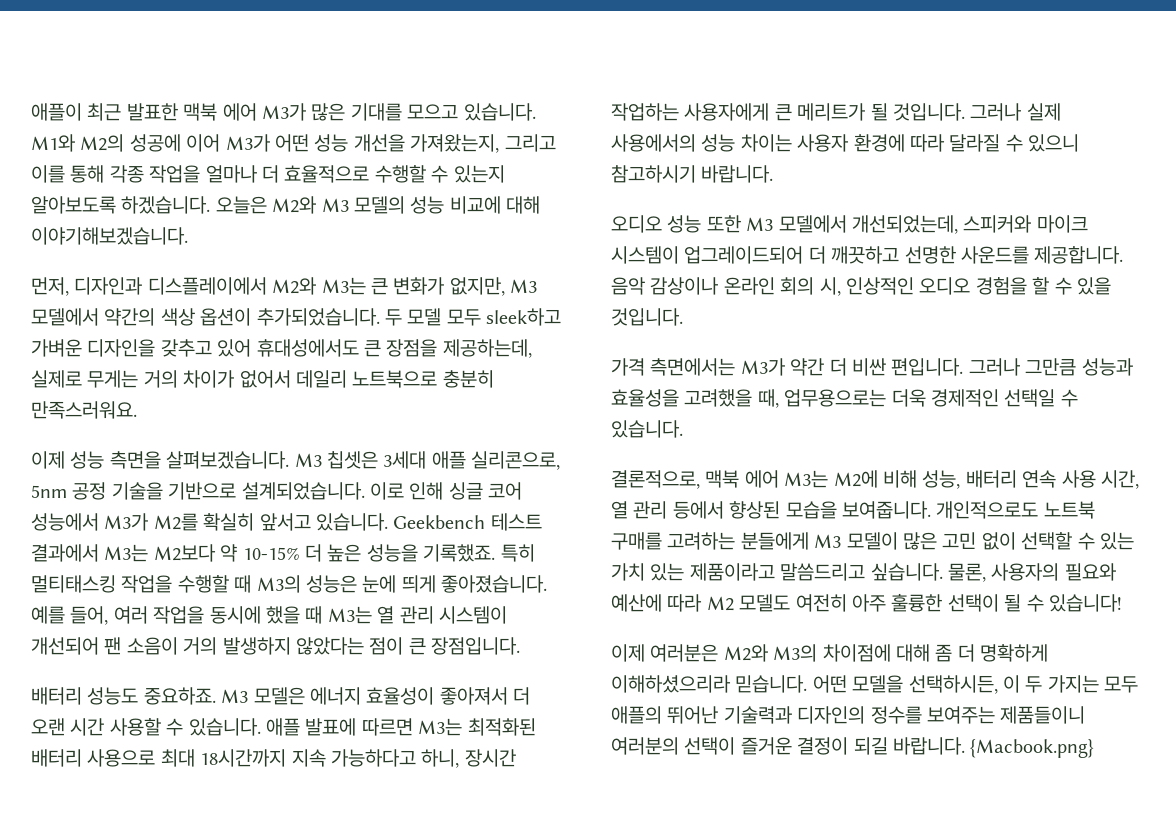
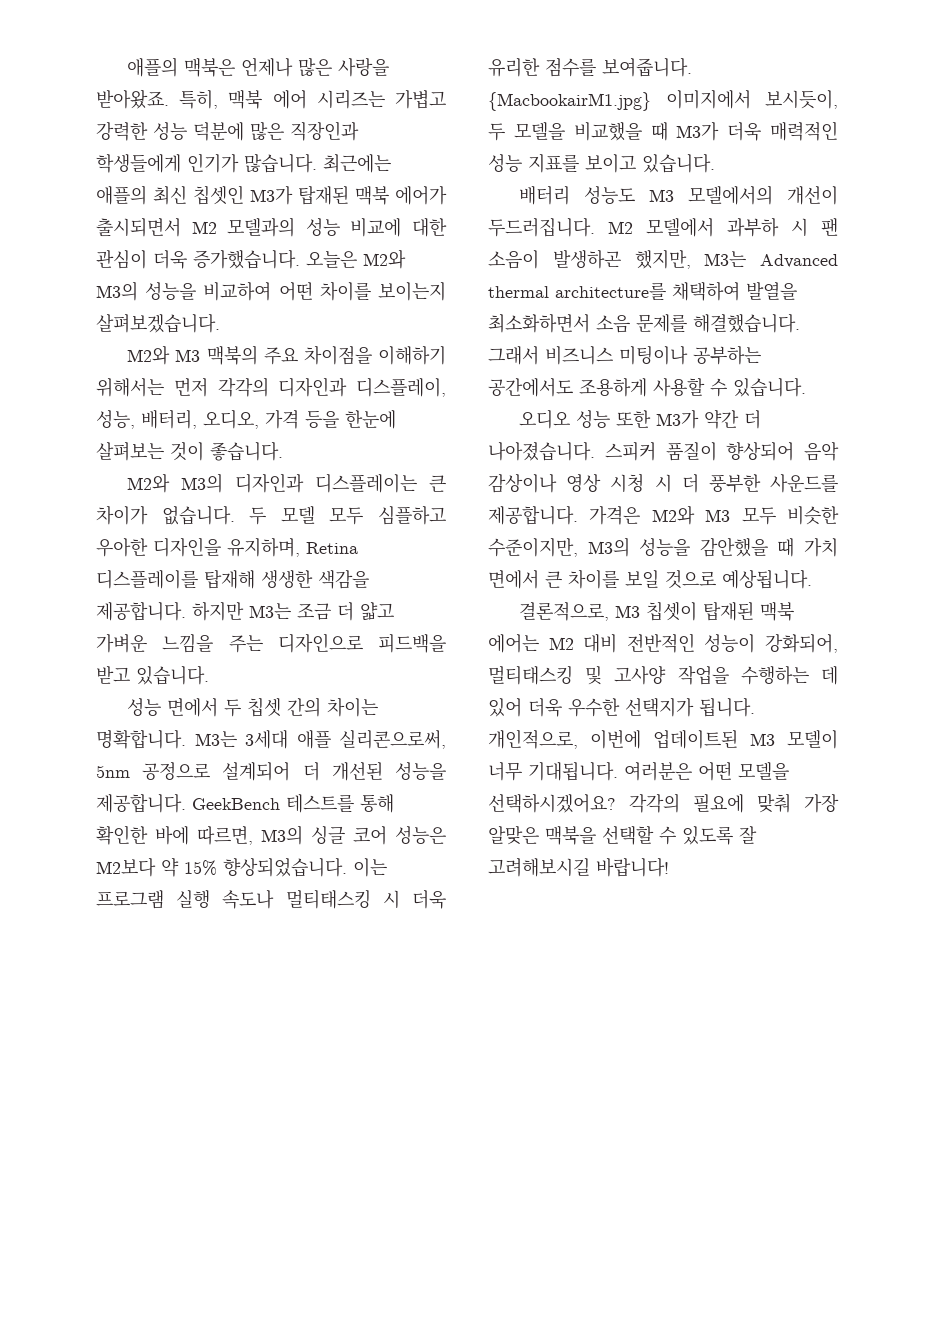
[31,103,536,121] [31,134,556,153] [31,165,505,183] [31,196,541,214] [31,227,188,245] [31,277,538,296] [31,308,562,326] [31,339,532,358] [31,370,494,388] [31,401,137,419] [31,451,561,470] [31,482,523,500] [31,513,542,531] [31,544,535,562] [31,575,548,593] [31,606,507,625] [31,637,521,655] [31,687,531,705] [31,718,536,736] [31,749,516,768] [611,103,1061,121] [611,134,1080,152] [611,165,774,183] [611,215,1088,234] [611,246,1124,264] [611,277,1111,296] [611,308,683,326] [611,358,1133,376] [611,389,1078,408] [611,420,683,438] [611,470,1139,489] [611,501,1095,519] [611,532,1134,550] [611,563,1116,582] [611,593,1122,612] [611,644,1049,662] [611,675,1139,694] [611,706,1086,724] [611,737,1095,758] 애플이 최근 발표한 맥북 에어 M3가 많은 기대를 모으고 있습니다. M1와 M2의 성공에 이어 M3가 어떤 성능 개선을 가져왔는지, 그리고 이를 통해 각종 작업을 얼마나 더 효율적으로 수행할 수 있는지 알아보도록 하겠습니다. 오늘은 M2와 M3 모델의 성능 비교에 대해 이야기해보겠습니다. // 먼저, 디자인과 디스플레이에서 M2와 M3는 큰 변화가 없지만, M3 모델에서 약간의 색상 옵션이 추가되었습니다. 두 모델 모두 sleek하고 가벼운 디자인을 갖추고 있어 휴대성에서도 큰 장점을 제공하는데, 실제로 무게는 거의 차이가 없어서 데일리 노트북으로 충분히 만족스러워요. // 이제 성능 측면을 살펴보겠습니다. M3 칩셋은 3세대 애플 실리콘으로, 5nm 공정 기술을 기반으로 설계되었습니다. 이로 인해 싱글 코어 성능에서 M3가 M2를 확실히 앞서고 있습니다. Geekbench 테스트 결과에서 M3는 M2보다 약 10-15% 더 높은 성능을 기록했죠. 특히 멀티태스킹 작업을 수행할 때 M3의 성능은 눈에 띄게 좋아졌습니다. 예를 들어, 여러 작업을 동시에 했을 때 M3는 열 관리 시스템이 개선되어 팬 소음이 거의 발생하지 않았다는 점이 큰 장점입니다. // 배터리 성능도 중요하죠. M3 모델은 에너지 효율성이 좋아져서 더 오랜 시간 사용할 수 있습니다. 애플 발표에 따르면 M3는 최적화된 배터리 사용으로 최대 18시간까지 지속 가능하다고 하니, 장시간 작업하는 사용자에게 큰 메리트가 될 것입니다. 그러나 실제 사용에서의 성능 차이는 사용자 환경에 따라 달라질 수 있으니 참고하시기 바랍니다. // 오디오 성능 또한 M3 모델에서 개선되었는데, 스피커와 마이크 시스템이 업그레이드되어 더 깨끗하고 선명한 사운드를 제공합니다. 음악 감상이나 온라인 회의 시, 인상적인 오디오 경험을 할 수 있을 것입니다. // 가격 측면에서는 M3가 약간 더 비싼 편입니다. 그러나 그만큼 성능과 효율성을 고려했을 때, 업무용으로는 더욱 경제적인 선택일 수 있습니다. // 결론적으로, 맥북 에어 M3는 M2에 비해 성능, 배터리 연속 사용 시간, 열 관리 등에서 향상된 모습을 보여줍니다. 개인적으로도 노트북 구매를 고려하는 분들에게 M3 모델이 많은 고민 없이 선택할 수 있는 가치 있는 제품이라고 말씀드리고 싶습니다. 물론, 사용자의 필요와 예산에 따라 M2 모델도 여전히 아주 훌륭한 선택이 될 수 있습니다! // 이제 여러분은 M2와 M3의 차이점에 대해 좀 더 명확하게 이해하셨으리라 믿습니다. 어떤 모델을 선택하시든, 이 두 가지는 모두 애플의 뛰어난 기술력과 디자인의 정수를 보여주는 제품들이니 여러분의 선택이 즐거운 결정이 되길 바랍니다. {Macbook.png} -> [127,57,390,77] [96,89,446,109] [96,121,359,141] [96,153,391,173] [96,185,447,205] [96,217,447,237] [96,249,406,269] [96,281,446,301] [96,313,220,333] [127,345,446,365] [96,377,446,397] [96,409,396,429] [96,441,283,461] [127,473,446,493] [96,505,446,525] [96,537,358,557] [96,569,369,589] [96,601,394,621] [96,633,446,653] [96,665,209,685] [127,697,379,717] [96,729,446,749] [96,762,446,781] [96,793,394,813] [96,825,446,845] [96,857,387,877] [96,890,446,909] [488,57,692,77] [488,89,838,111] [488,121,838,141] [488,153,715,173] [519,185,838,205] [488,217,838,237] [488,249,838,269] [488,282,797,301] [488,313,800,333] [488,345,761,365] [488,377,806,397] [519,409,762,429] [488,441,839,461] [488,473,838,493] [488,505,839,525] [488,537,838,557] [488,569,812,589] [519,601,795,621] [488,633,838,653] [488,666,838,685] [488,697,755,717] [488,729,838,749] [488,761,789,781] [488,793,839,813] [488,825,757,845] [488,857,669,877] 애플의 맥북은 언제나 많은 사랑을 받아왔죠. 특히, 맥북 에어 시리즈는 가볍고 강력한 성능 덕분에 많은 직장인과 학생들에게 인기가 많습니다. 최근에는 애플의 최신 칩셋인 M3가 탑재된 맥북 에어가 출시되면서 M2 모델과의 성능 비교에 대한 관심이 더욱 증가했습니다. 오늘은 M2와 M3의 성능을 비교하여 어떤 차이를 보이는지 살펴보겠습니다. // M2와 M3 맥북의 주요 차이점을 이해하기 위해서는 먼저 각각의 디자인과 디스플레이, 성능, 배터리, 오디오, 가격 등을 한눈에 살펴보는 것이 좋습니다. // M2와 M3의 디자인과 디스플레이는 큰 차이가 없습니다. 두 모델 모두 심플하고 우아한 디자인을 유지하며, Retina 디스플레이를 탑재해 생생한 색감을 제공합니다. 하지만 M3는 조금 더 얇고 가벼운 느낌을 주는 디자인으로 피드백을 받고 있습니다. // 성능 면에서 두 칩셋 간의 차이는 명확합니다. M3는 3세대 애플 실리콘으로써, 5nm 공정으로 설계되어 더 개선된 성능을 제공합니다. GeekBench 테스트를 통해 확인한 바에 따르면, M3의 싱글 코어 성능은 M2보다 약 15% 향상되었습니다. 이는 프로그램 실행 속도나 멀티태스킹 시 더욱 유리한 점수를 보여줍니다. {MacbookairM1.jpg} 이미지에서 보시듯이, 두 모델을 비교했을 때 M3가 더욱 매력적인 성능 지표를 보이고 있습니다. // 배터리 성능도 M3 모델에서의 개선이 두드러집니다. M2 모델에서 과부하 시 팬 소음이 발생하곤 했지만, M3는 Advanced thermal architecture를 채택하여 발열을 최소화하면서 소음 문제를 해결했습니다. 그래서 비즈니스 미팅이나 공부하는 공간에서도 조용하게 사용할 수 있습니다. // 오디오 성능 또한 M3가 약간 더 나아졌습니다. 스피커 품질이 향상되어 음악 감상이나 영상 시청 시 더 풍부한 사운드를 제공합니다. 가격은 M2와 M3 모두 비슷한 수준이지만, M3의 성능을 감안했을 때 가치 면에서 큰 차이를 보일 것으로 예상됩니다. // 결론적으로, M3 칩셋이 탑재된 맥북 에어는 M2 대비 전반적인 성능이 강화되어, 멀티태스킹 및 고사양 작업을 수행하는 데 있어 더욱 우수한 선택지가 됩니다. 개인적으로, 이번에 업데이트된 M3 모델이 너무 기대됩니다. 여러분은 어떤 모델을 선택하시겠어요? 각각의 필요에 맞춰 가장 알맞은 맥북을 선택할 수 있도록 잘 고려해보시길 바랍니다!

